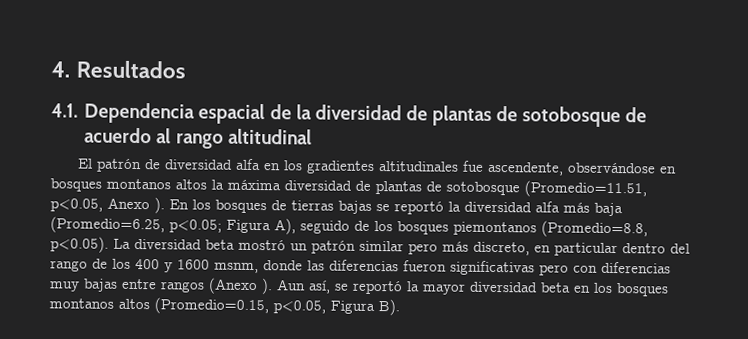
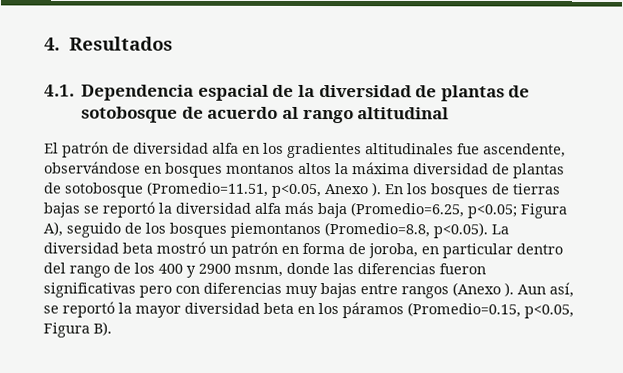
[359,240,530,256] similar pero más discreto, -> [281,242,418,259] en forma de joroba,
[177,259,210,270] 1600 -> [198,263,231,274] 2900
[616,283,669,297] [49,298,150,310] bosques montanos altos -> [342,302,404,319] páramos

